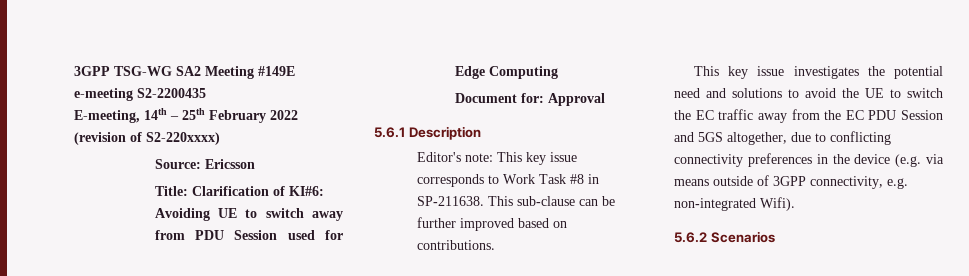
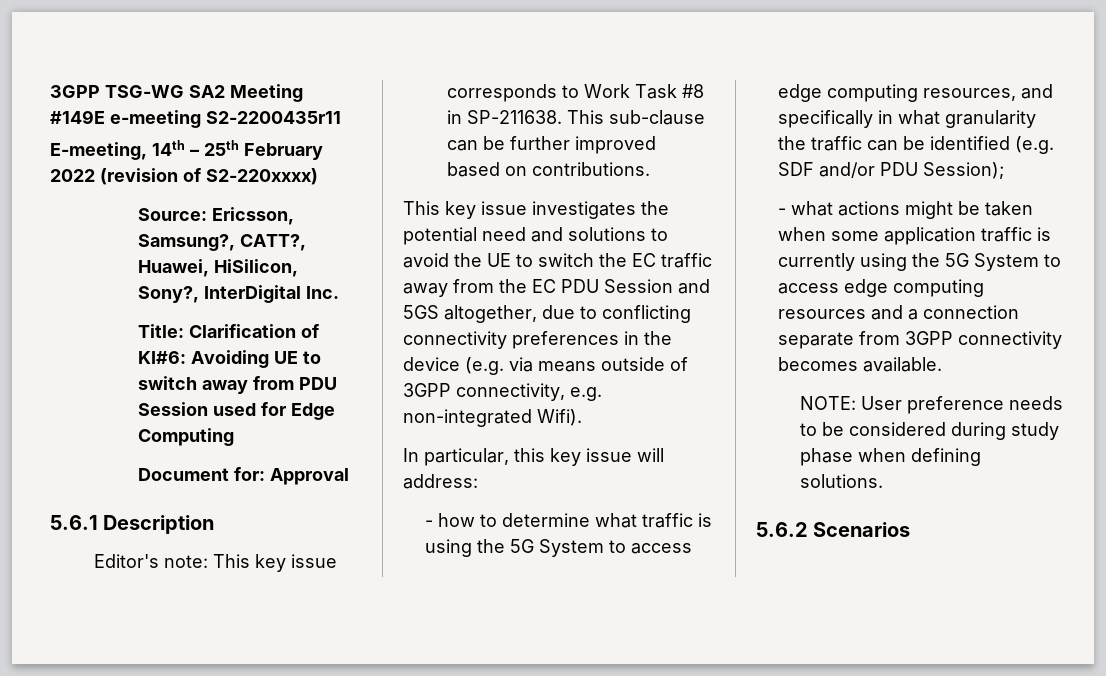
[137,88,206,98] S2-2200435 -> [206,111,341,124] S2-2200435r11
[204,159,255,169] Ericsson -> [211,207,294,225] [137,234,306,251] [137,259,298,277] [137,285,339,303] Ericsson, Samsung?, CATT?, Huawei, HiSilicon, Sony?, InterDigital Inc.
(795, 204) none -> [403,448,664,466] [403,474,478,489] [424,513,712,528] [424,539,692,557] [777,84,1053,102] [777,110,1036,128] [777,136,1054,154] [777,162,1004,179] [777,201,1033,219] [777,227,1051,245] [777,253,1061,271] [777,279,984,297] [777,305,1019,320] [777,331,1062,349] [777,357,942,372] [799,396,1063,414] [799,422,1059,440] [799,448,981,466] [799,474,883,488] // In particular, this key issue will address: // - how to determine what traffic is using the 5G System to access edge computing resources, and specifically in what granularity the traffic can be identified (e.g. SDF and/or PDU Session); // - what actions might be taken when some application traffic is currently using the 5G System to access edge computing resources and a connection separate from 3GPP connectivity becomes available. // NOTE: User preference needs to be considered during study phase when defining solutions.

